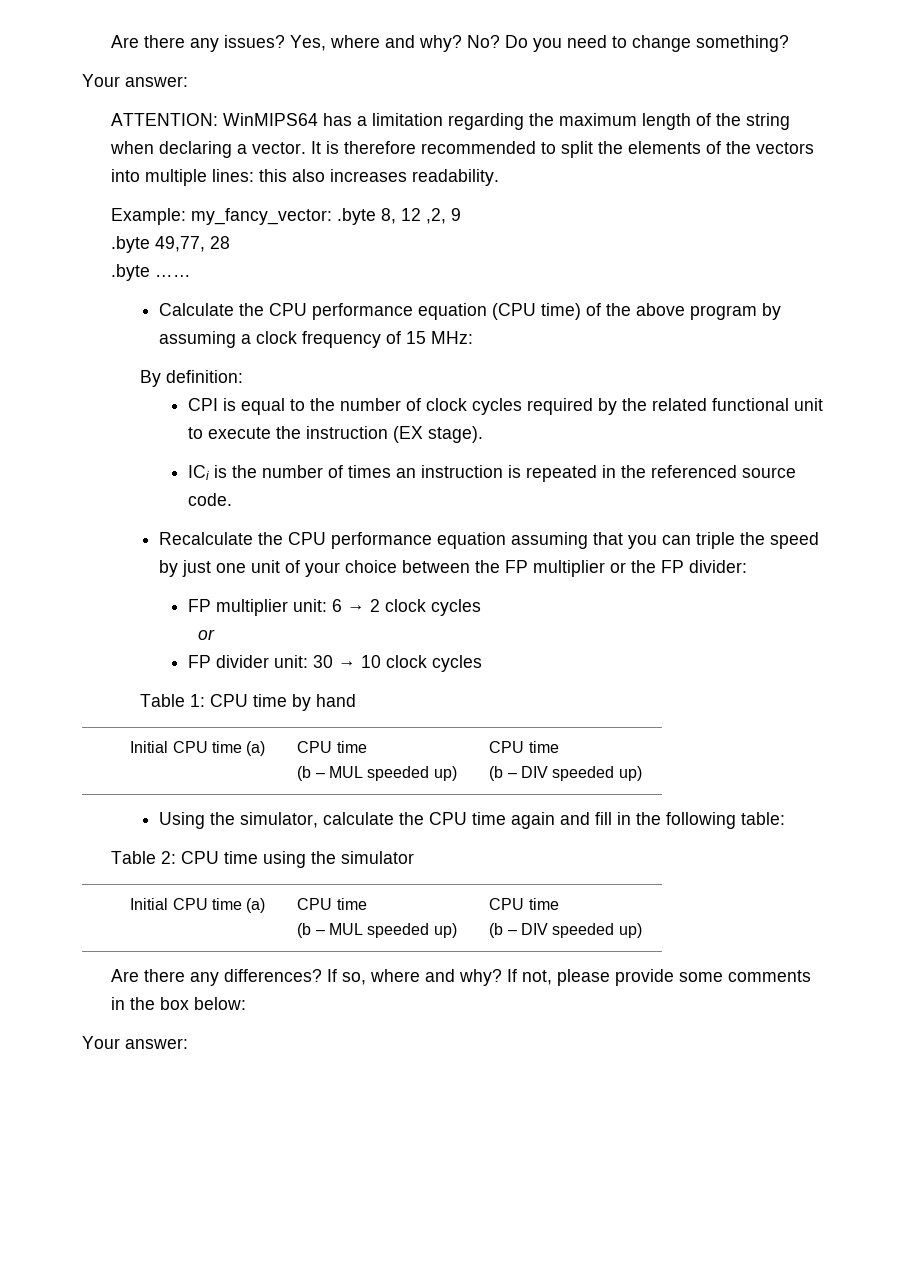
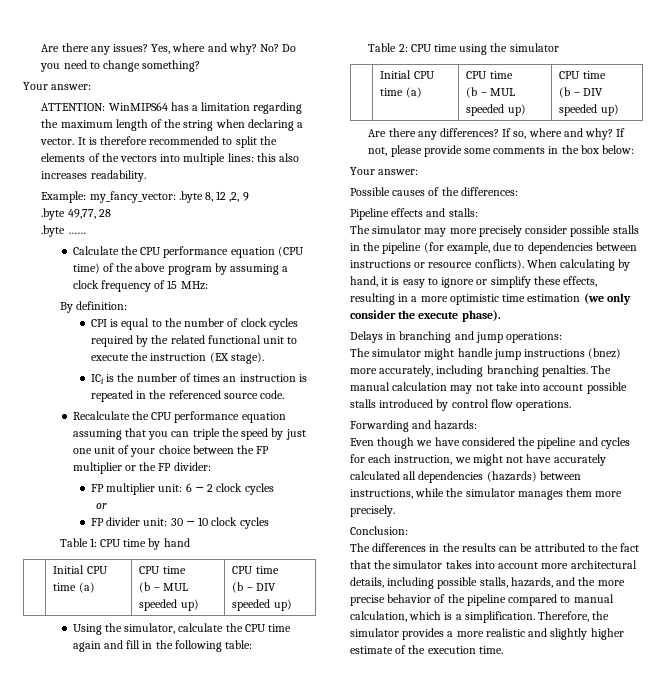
(188, 1043) none -> [350,187,518,196] [350,208,478,220] [350,225,639,237] [350,242,637,254] [350,259,631,271] [350,276,598,288] [350,293,631,305] [350,310,501,322] [350,331,563,343] [350,348,622,360] [350,365,612,377] [350,382,627,394] [350,399,572,411] [350,420,478,432] [350,437,630,449] [350,454,606,466] [350,471,581,483] [350,488,623,500] [350,505,395,517] [350,526,408,535] [350,543,640,552] [350,560,637,569] [350,577,625,589] [350,594,614,606] [350,611,610,623] [350,628,624,640] [350,645,503,654] // Possible causes of the differences: // Pipeline effects and stalls: // The simulator may more precisely consider possible stalls in the pipeline (for example, due to dependencies between instructions or resource conflicts). When calculating by hand, it is easy to ignore or simplify these effects, resulting in a more optimistic time estimation (we only consider the execute phase). // Delays in branching and jump operations: // The simulator might handle jump instructions (bnez) more accurately, including branching penalties. The manual calculation may not take into account possible stalls introduced by control flow operations. // Forwarding and hazards: // Even though we have considered the pipeline and cycles for each instruction, we might not have accurately calculated all dependencies (hazards) between instructions, while the simulator manages them more precisely. // Conclusion: // The differences in the results can be attributed to the fact that the simulator takes into account more architectural details, including possible stalls, hazards, and the more precise behavior of the pipeline compared to manual calculation, which is a simplification. Therefore, the simulator provides a more realistic and slightly higher estimate of the execution time.

